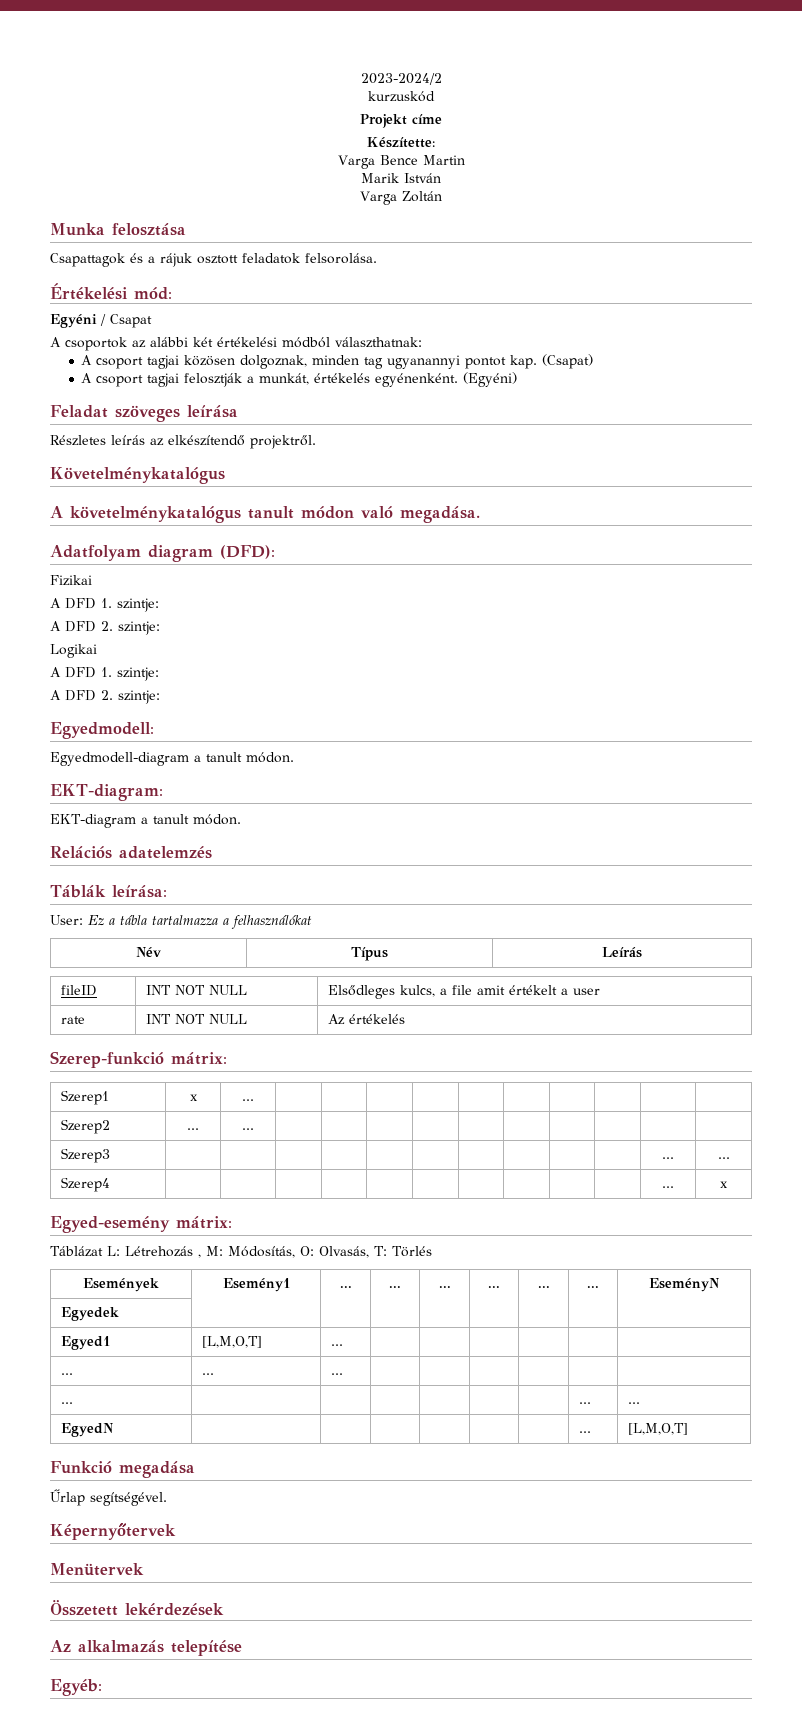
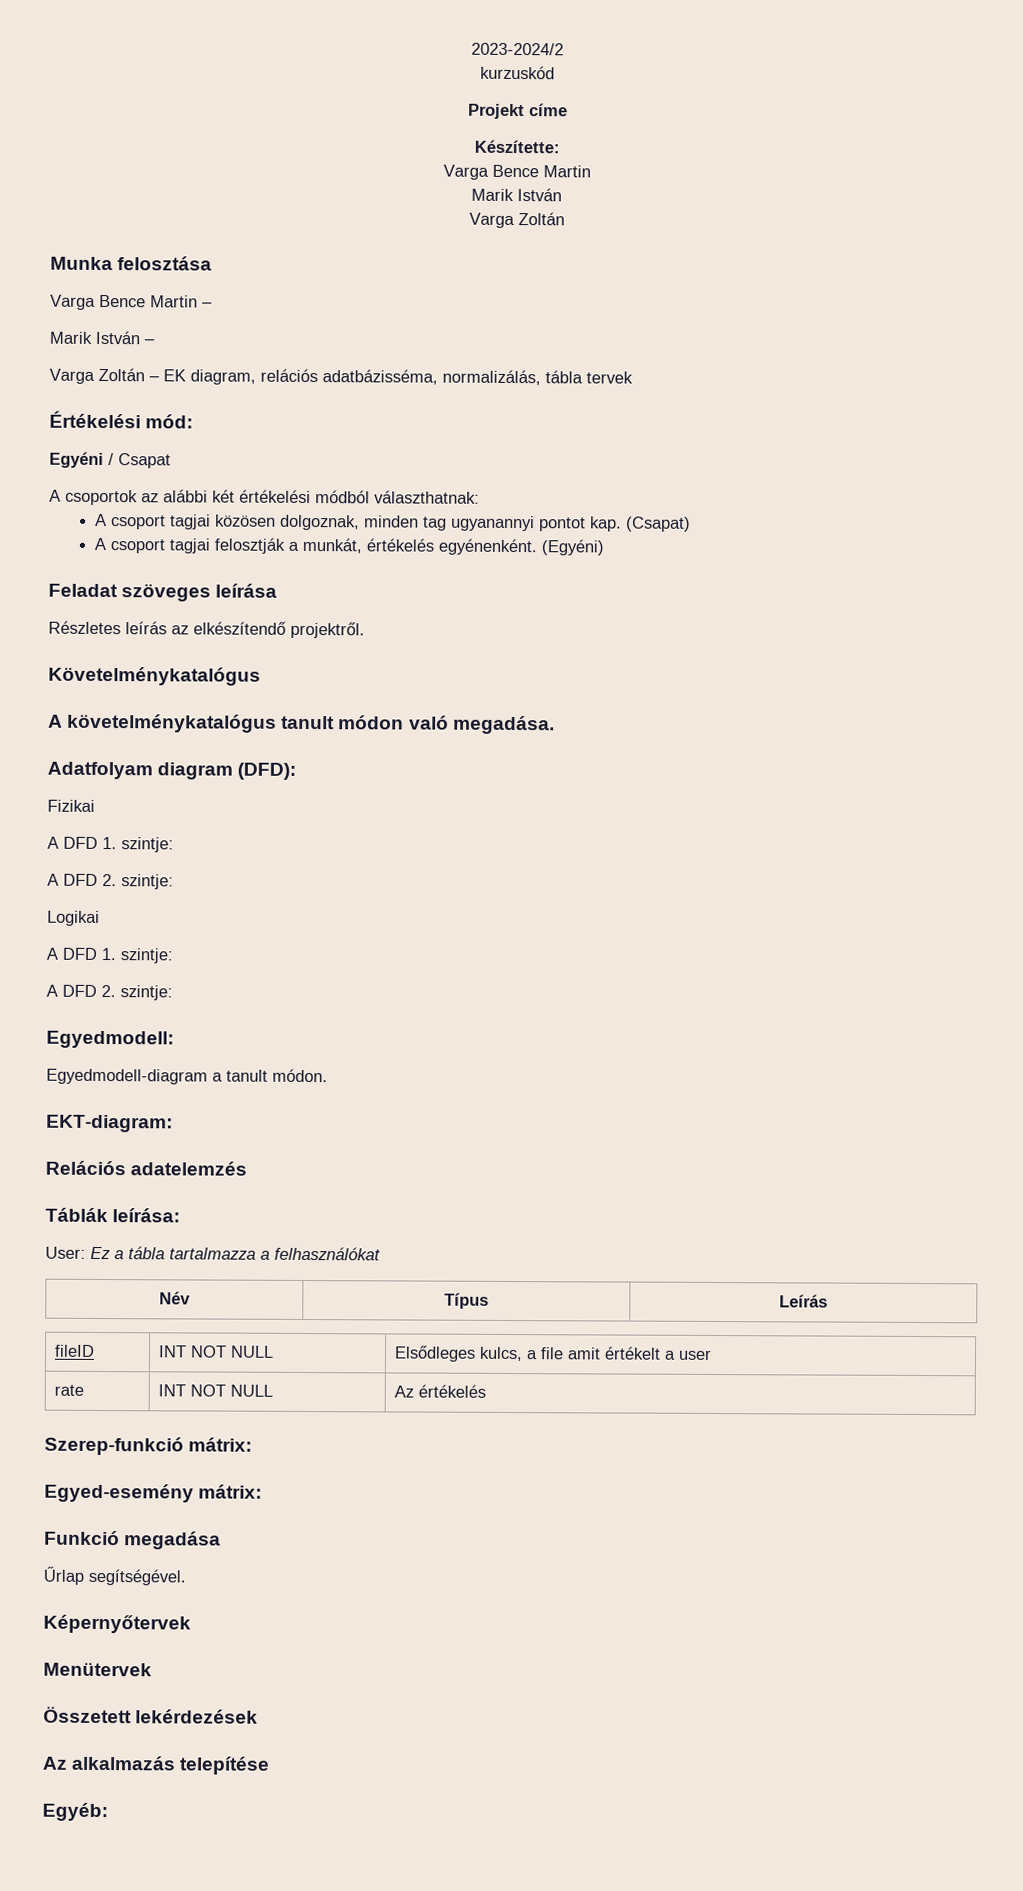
[50,253,377,267] Csapattagok és a rájuk osztott feladatok felsorolása. -> [50,294,213,310] [49,330,155,345] [49,367,633,386] Varga Bence Martin – // Marik István – // Varga Zoltán – EK diagram, relációs adatbázisséma, normalizálás, tábla tervek
[50,814,241,828] // EKT-diagram a tanult módon. -> (173, 1123) none
[60,1090,109,1105] [189,1094,198,1101] [242,1099,254,1101] [60,1119,110,1134] [187,1128,199,1130] [242,1128,254,1130] [60,1148,110,1163] [662,1157,674,1159] [717,1157,730,1159] [60,1177,110,1192] [662,1186,674,1188] [720,1181,728,1188] [50,1216,232,1233] [50,1246,432,1258] [83,1278,159,1292] [222,1278,290,1292] [339,1286,352,1288] [389,1286,401,1288] [438,1286,451,1288] [488,1286,500,1288] [537,1286,550,1288] [587,1286,599,1288] [649,1278,720,1292] [60,1307,119,1321] [60,1336,110,1350] [201,1336,262,1348] [330,1344,343,1346] [60,1373,73,1375] [201,1373,214,1375] [330,1373,343,1375] [60,1402,73,1404] [578,1402,591,1404] [627,1402,640,1404] [60,1423,114,1437] [578,1431,591,1433] [627,1423,688,1435] // Szerep1 | x | ... | | | | | | | | | | // Szerep2 | ... | ... | | | | | | | | | | // Szerep3 | | | | | | | | | | | ... | ... // Szerep4 | | | | | | | | | | | ... | x // Egyed-esemény mátrix: // Táblázat L: Létrehozás , M: Módosítás, O: Olvasás, T: Törlés // Események | Esemény1 | ... | ... | ... | ... | ... | ... | EseményN // Egyedek | | | | | | | | // Egyed1 | [L,M,O,T] | ... | | | | | | // ... | ... | ... | | | | | | // ... | | | | | | | ... | ... // EgyedN | | | | | | | ... | [L,M,O,T] -> [44,1483,263,1503] // Egyed-esemény mátrix:

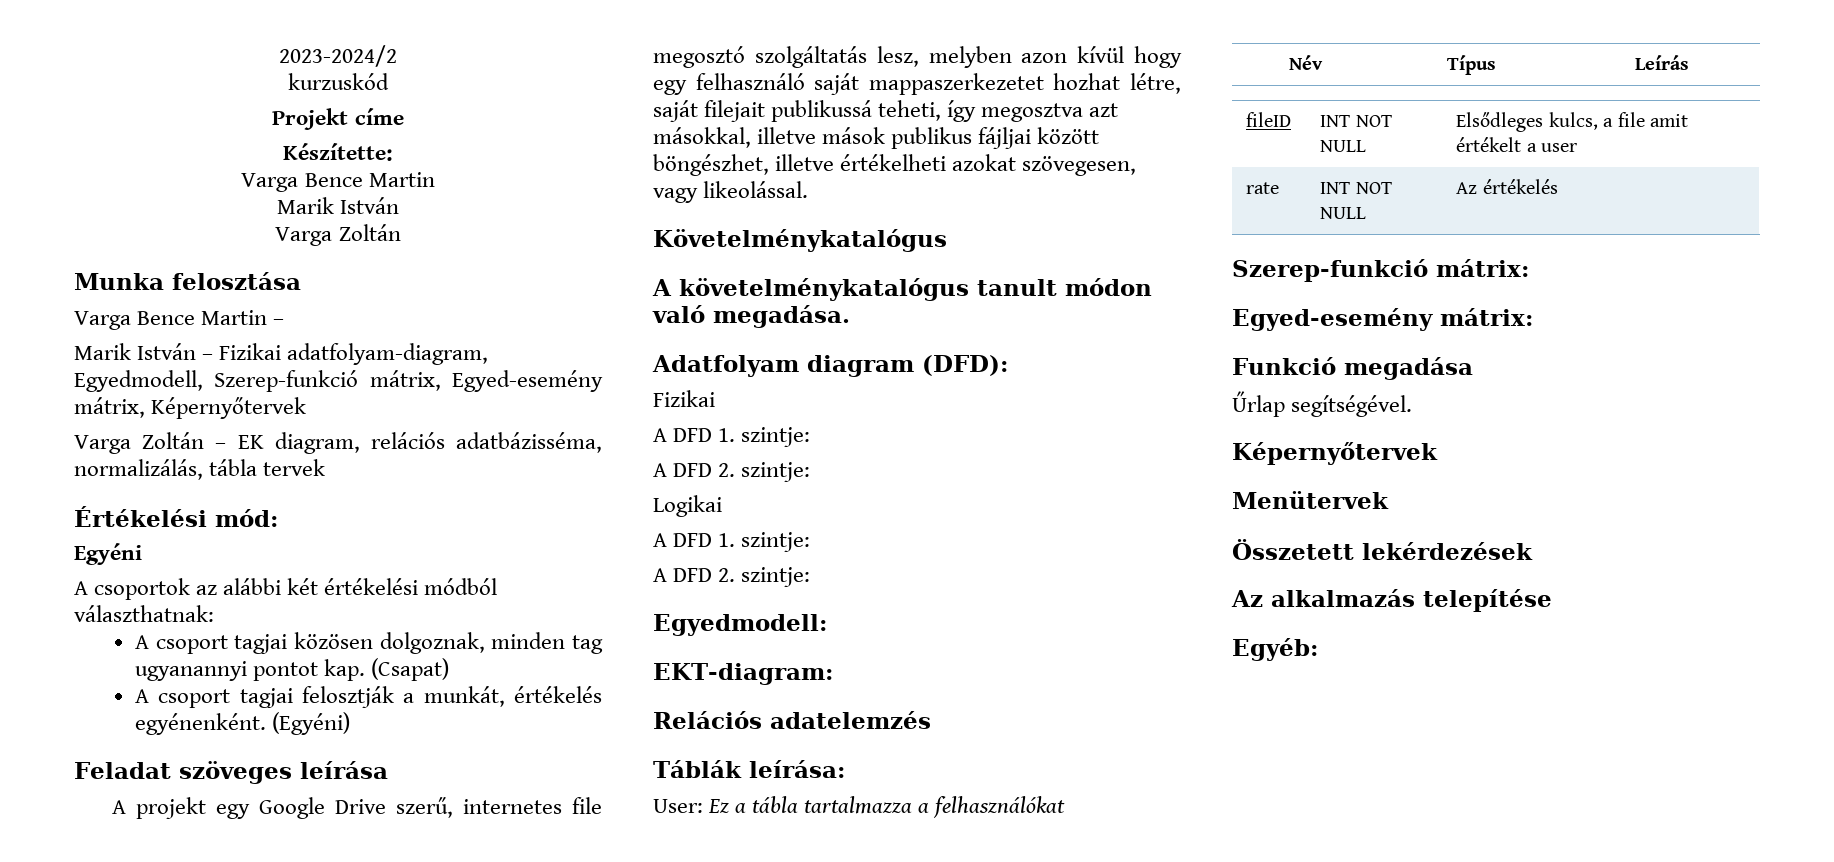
(155, 342) none -> [219,343,489,365] [74,370,603,392] [74,397,307,419] Fizikai adatfolyam-diagram, Egyedmodell, Szerep-funkció mátrix, Egyed-esemény mátrix, Képernyőtervek
[108,453,171,469] / Csapat -> (142, 554) none
[48,620,365,639] Részletes leírás az elkészítendő projektről. -> [112,797,602,819] [653,46,1182,68] [653,73,1181,95] [653,100,1119,122] [653,127,1100,149] [653,154,1137,176] [653,181,809,203] A projekt egy Google Drive szerű, internetes file megosztó szolgáltatás lesz, melyben azon kívül hogy egy felhasználó saját mappaszerkezetet hozhat létre, saját filejait publikussá teheti, így megosztva azt másokkal, illetve mások publikus fájljai között böngészhet, illetve értékelheti azokat szövegesen, vagy likeolással.
[46,1068,328,1085] // Egyedmodell-diagram a tanult módon. -> (827, 625) none

